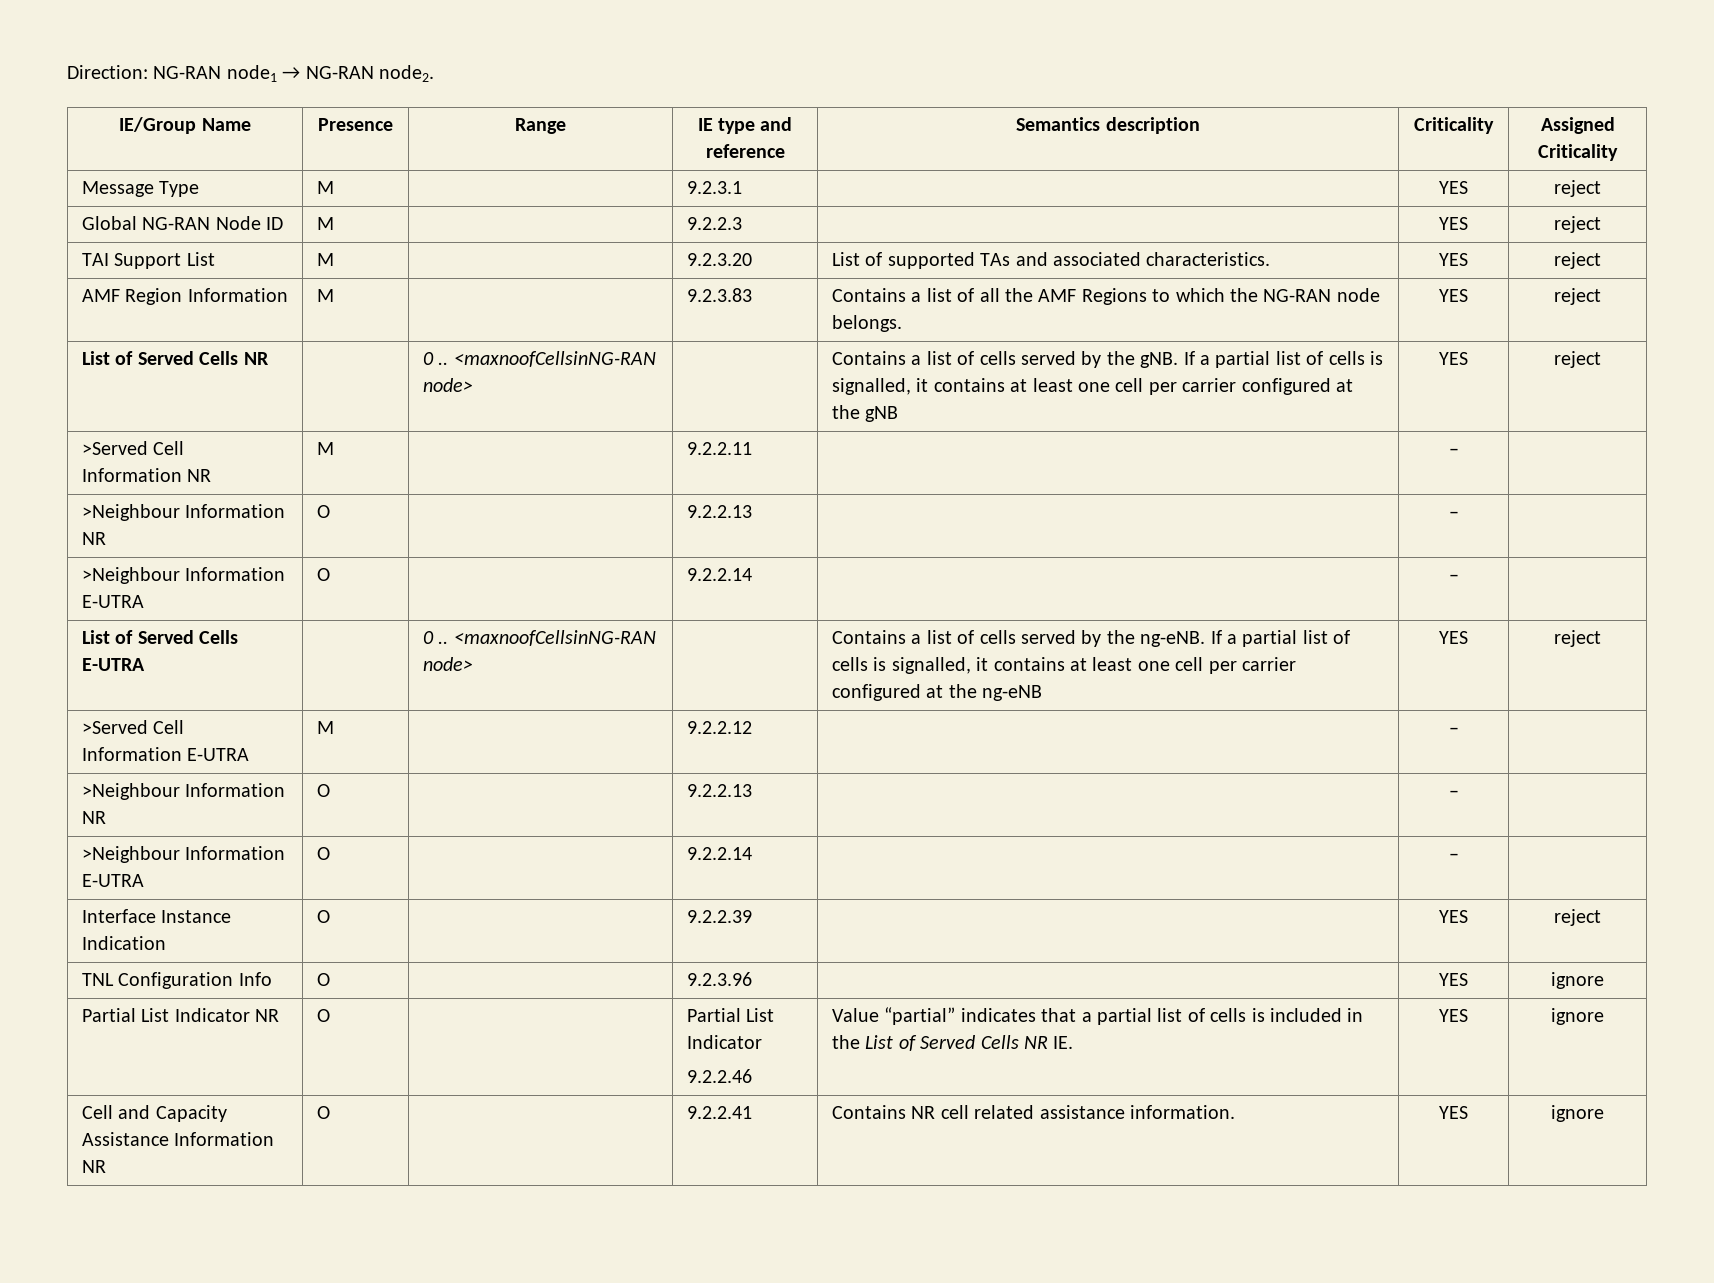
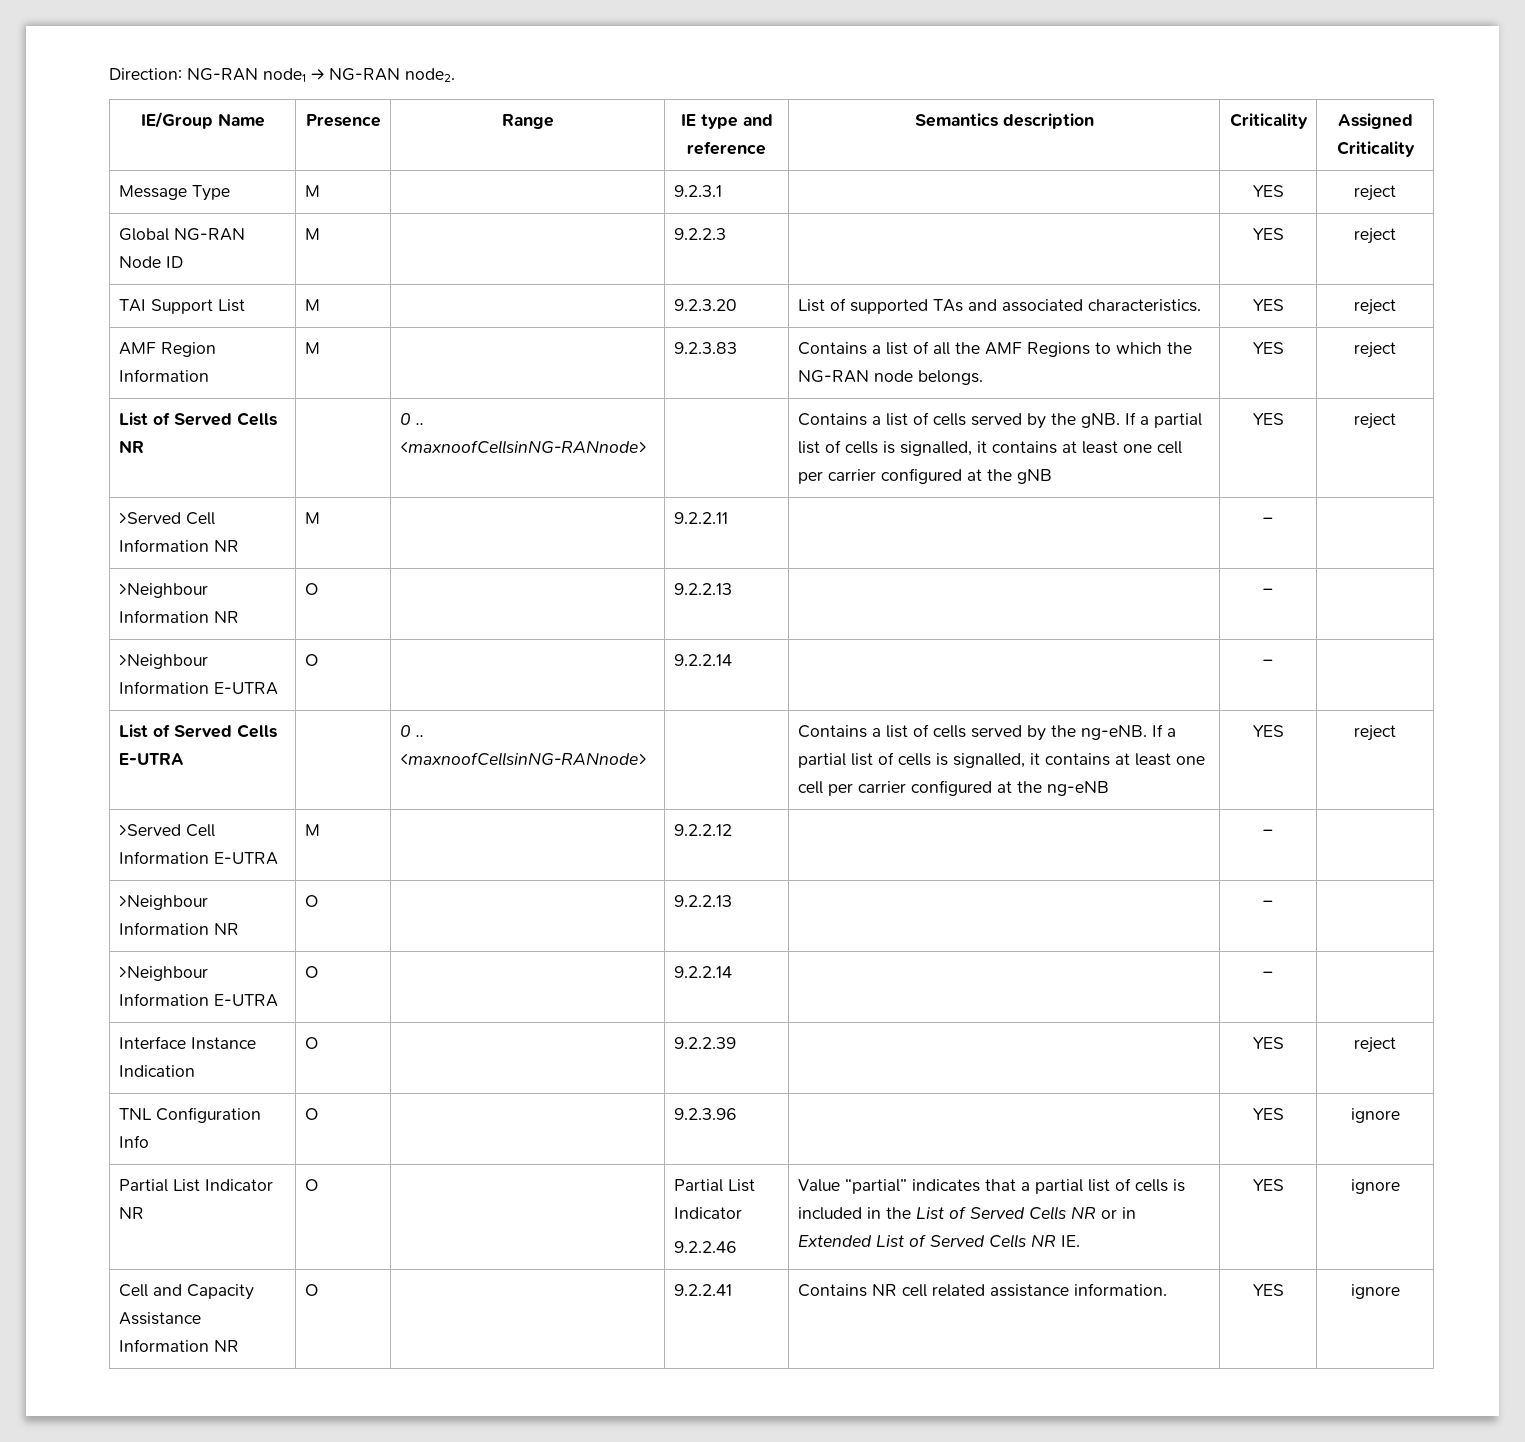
[453,351,656,367] [422,378,473,392] <maxnoofCellsinNG-RAN node> -> [399,440,646,454] <maxnoofCellsinNG-RANnode>
[453,630,656,646] [422,657,473,671] <maxnoofCellsinNG-RAN node> -> [399,752,646,766] <maxnoofCellsinNG-RANnode>
(1048, 1042) none -> [1100,1207,1136,1219] [797,1234,1056,1248] or in Extended List of Served Cells NR

